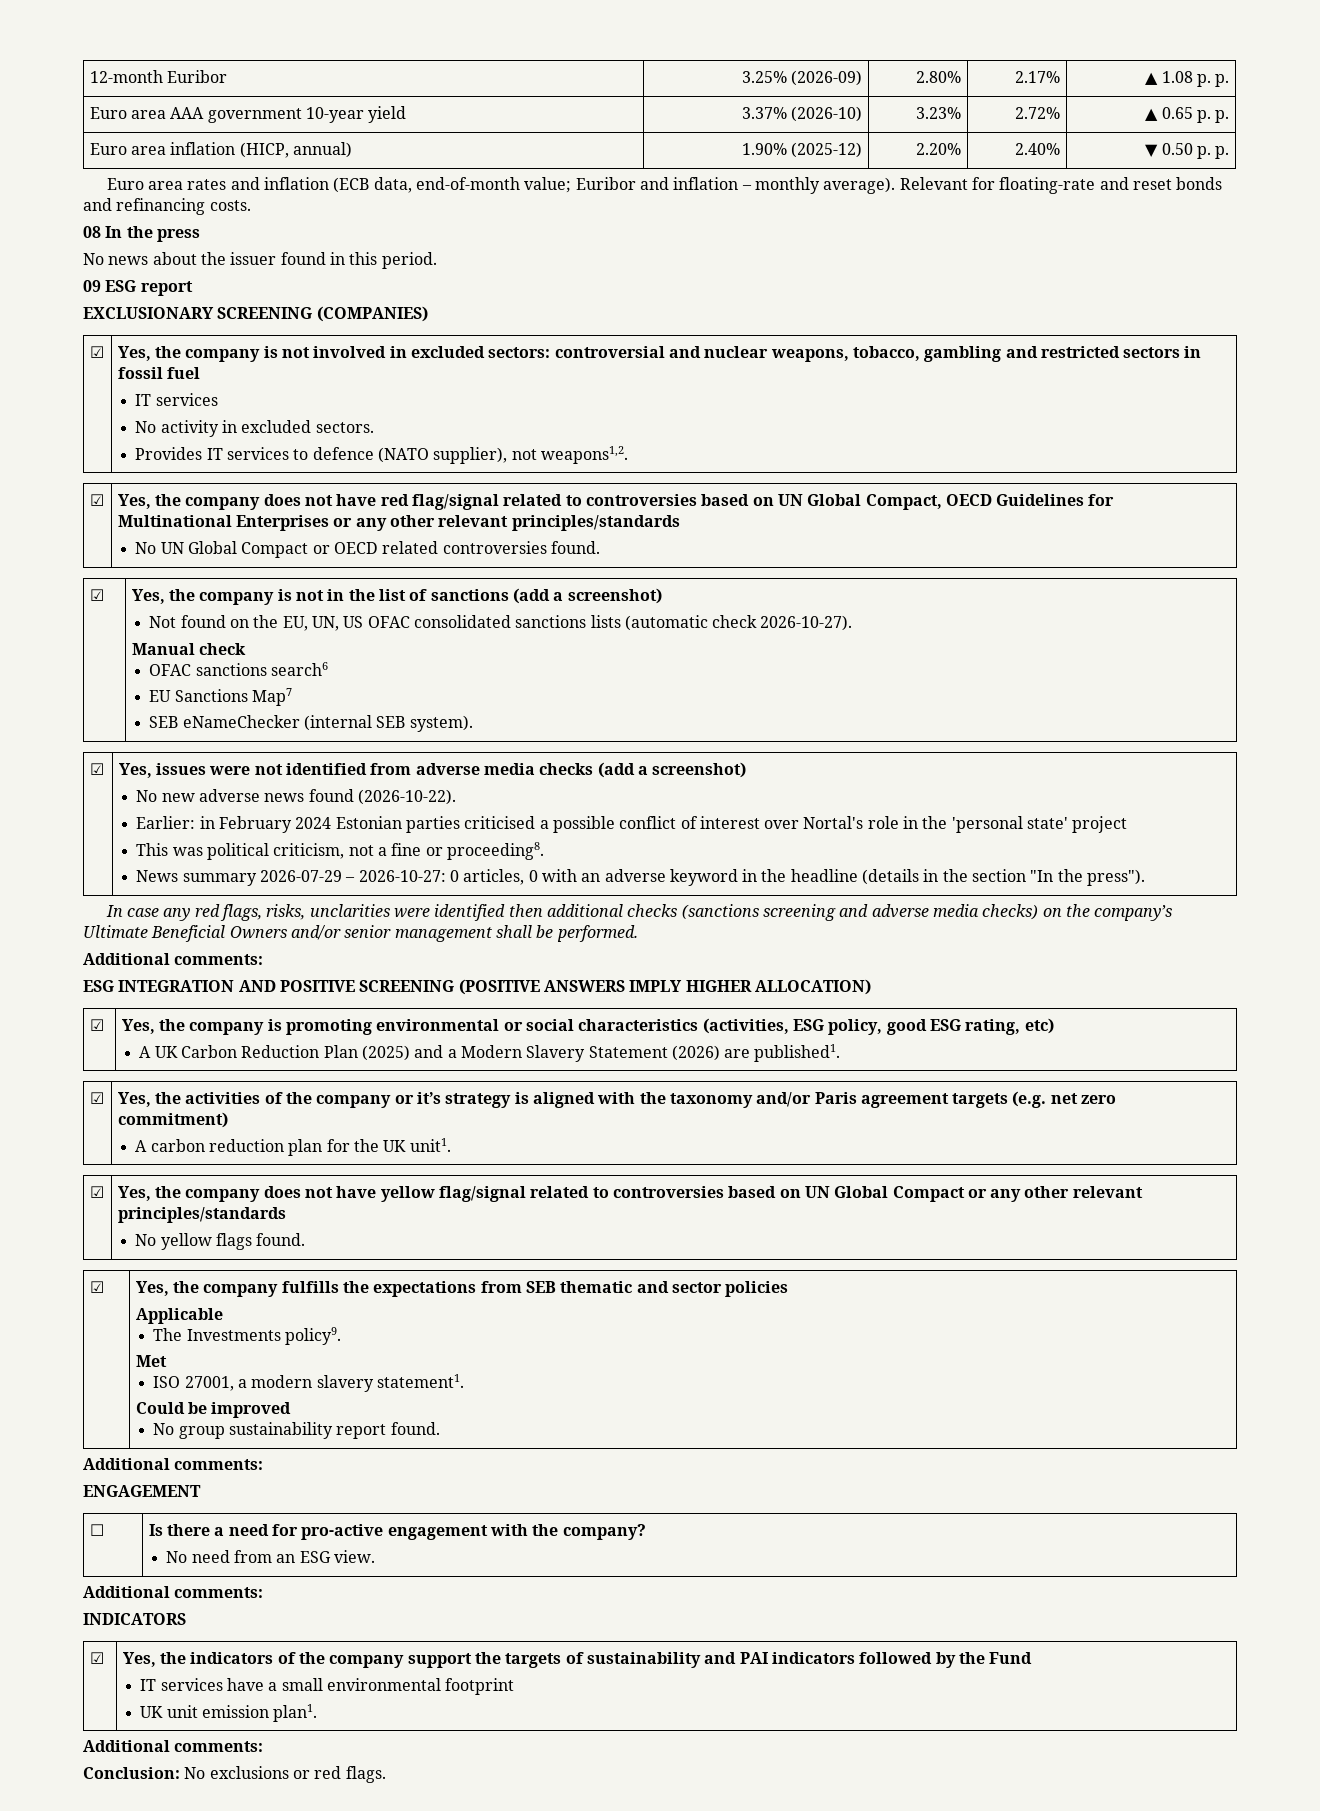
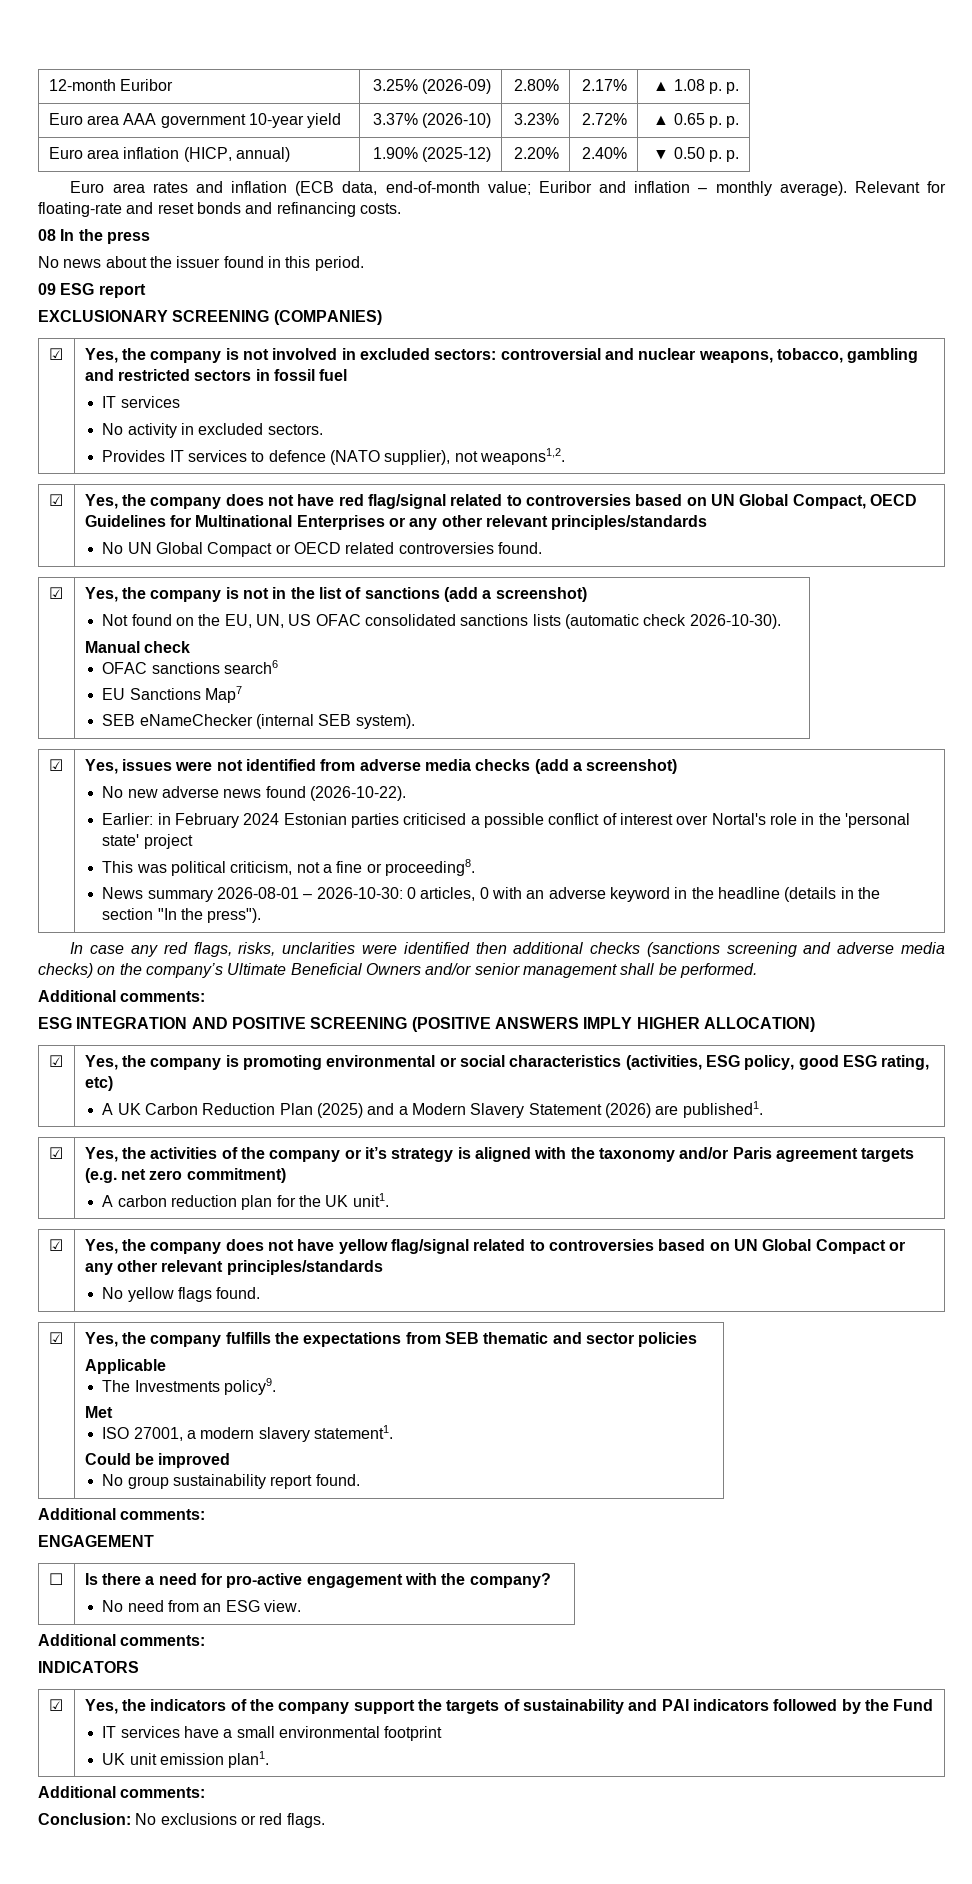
[760,615,853,631] 2026-10-27). -> [689,614,781,629] 2026-10-30).
[259,870,446,882] 2026-07-29 – 2026-10-27: -> [217,887,403,899] 2026-08-01 – 2026-10-30:

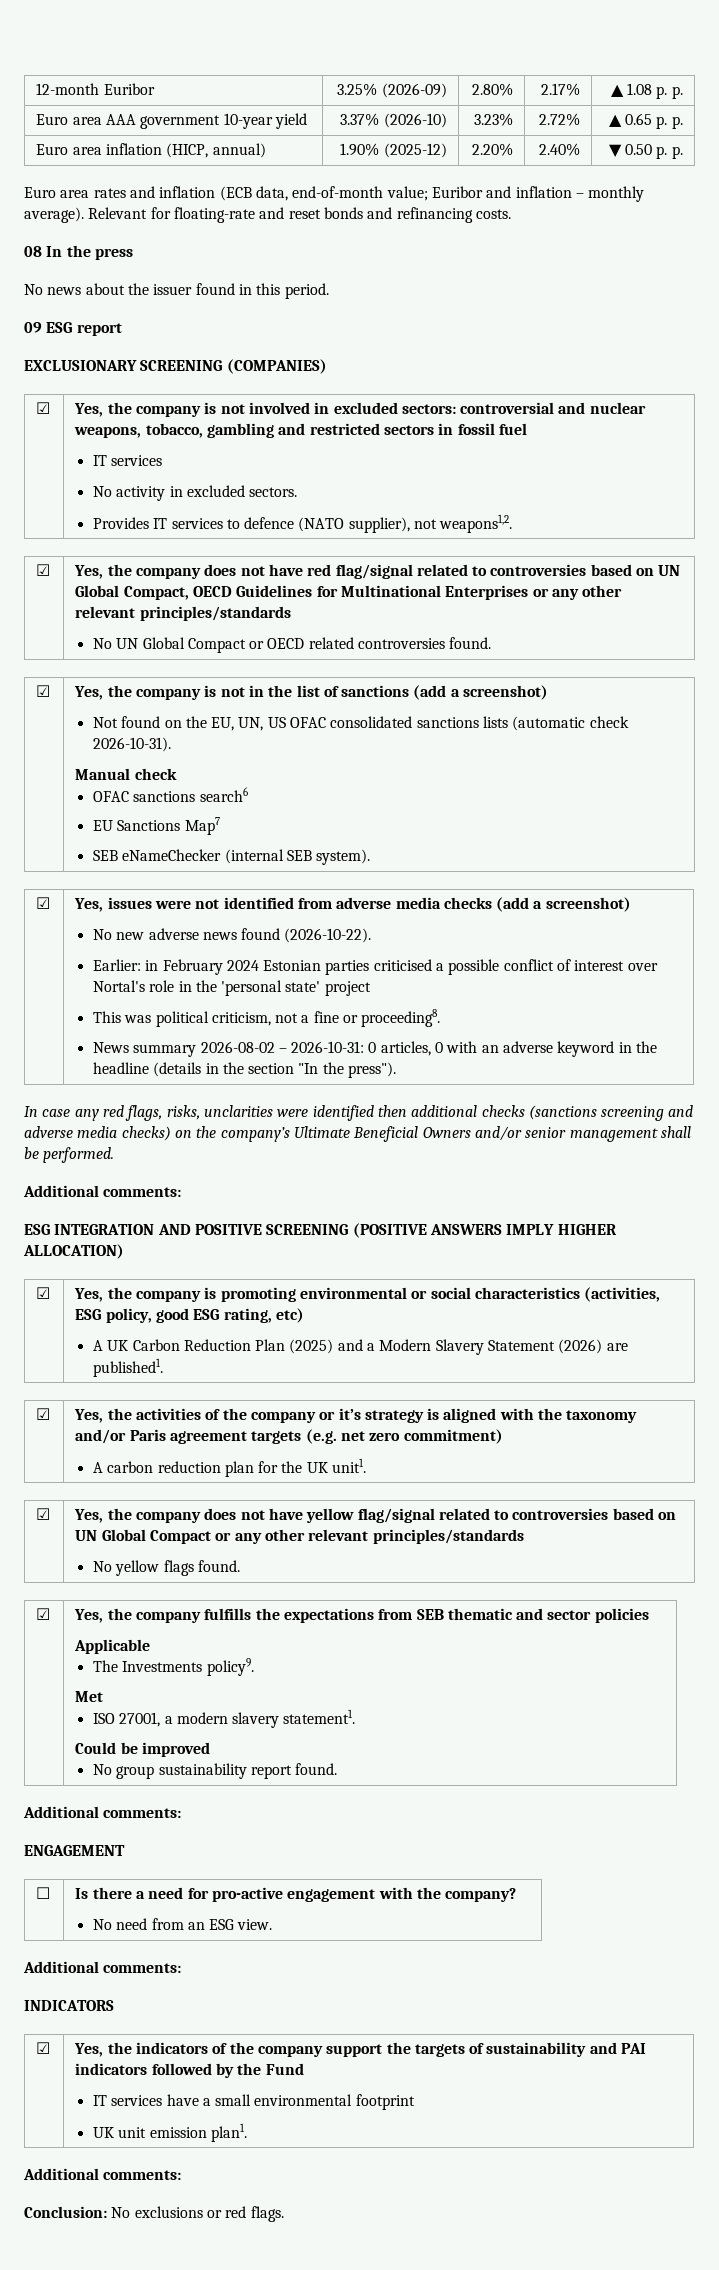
[689,614,781,629] 2026-10-30). -> [92,737,171,752] 2026-10-31).
[217,887,403,899] 2026-08-01 – 2026-10-30: -> [200,1041,365,1053] 2026-08-02 – 2026-10-31:

